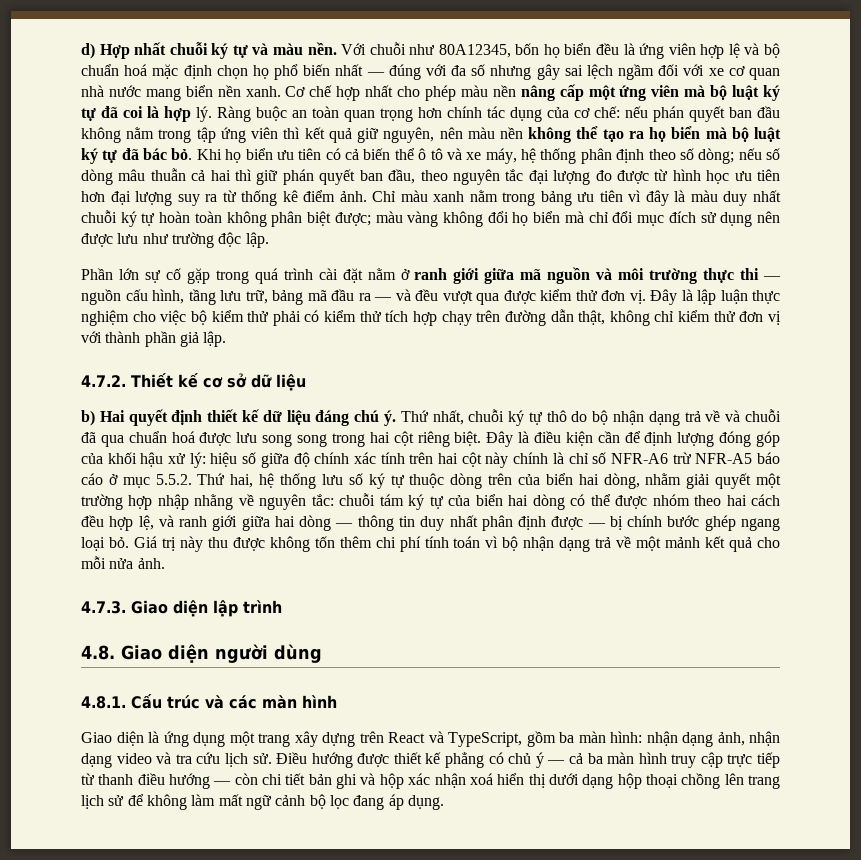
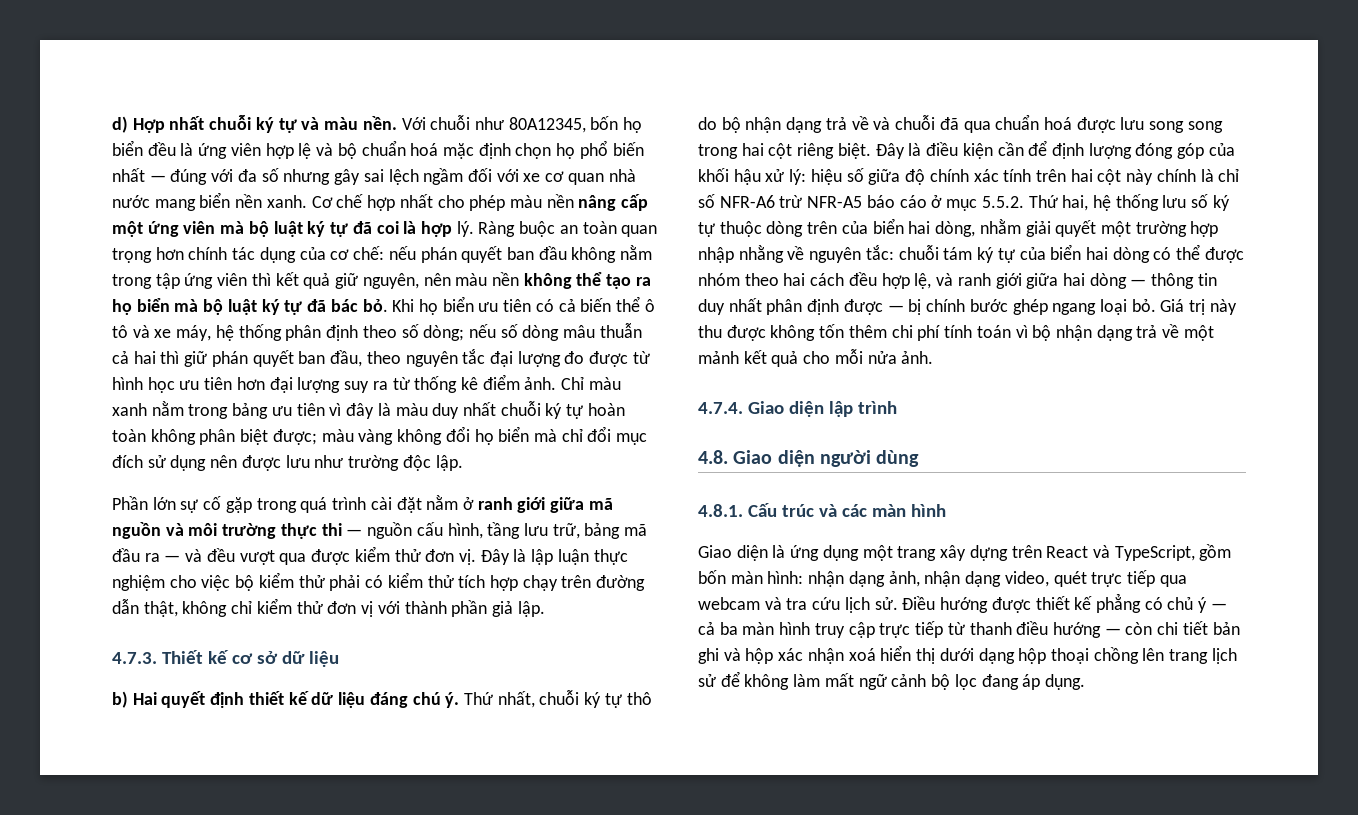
[81,375,126,387] 4.7.2. -> [112,652,157,664] 4.7.3.
[81,601,126,614] 4.7.3. -> [698,402,743,414] 4.7.4.
[559,732,574,743] ba -> [698,570,726,584] bốn
[116,753,152,764] video -> [1004,570,1187,587] [698,597,760,610] video, quét trực tiếp qua webcam

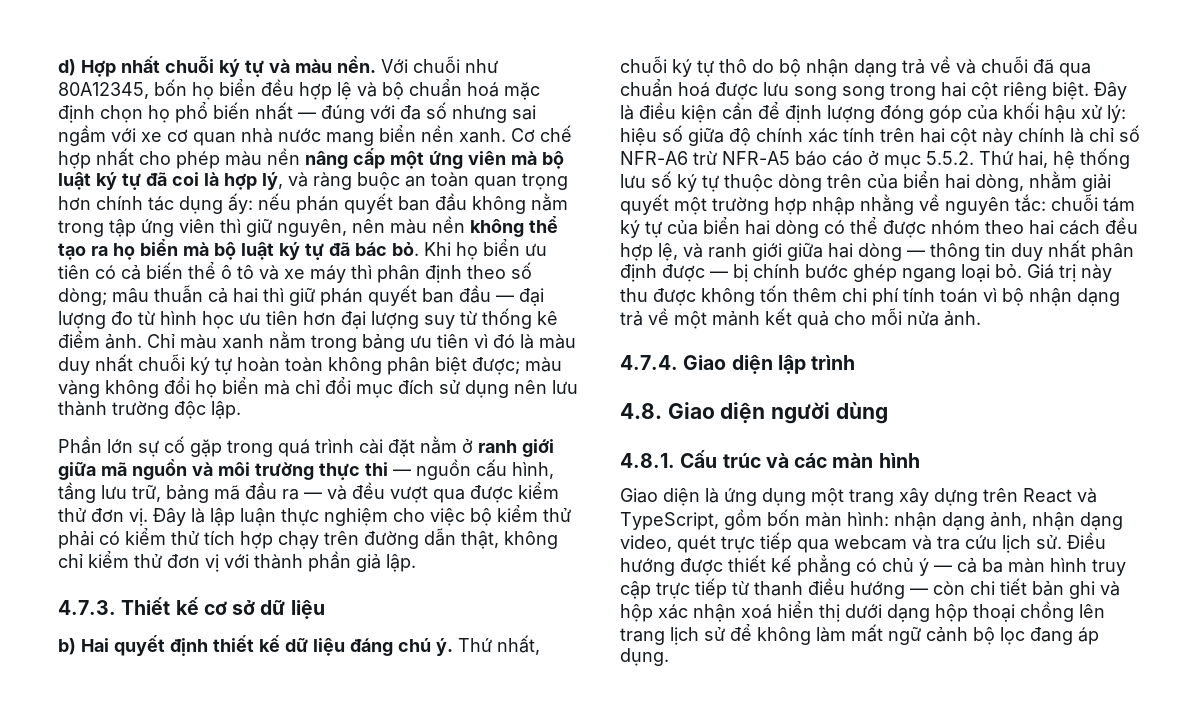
[180,143,261,159] là ứng viên -> (294, 87) none
[334,168,492,185] gây sai lệch ngầm đối -> [512,105,536,120] [58,125,106,146] sai ngầm
[456,221,516,237] lý. Ràng -> [262,172,352,190] lý, và ràng
[299,246,385,260] của cơ chế: -> [228,193,253,214] ấy:
[275,272,331,289] kết quả -> (241, 226) none
[176,324,282,341] máy, hệ thống -> [310,265,372,283] máy thì
[468,324,560,341] nếu số dòng -> (107, 297) none
[330,349,486,367] đầu, theo nguyên tắc -> [459,285,514,303] đầu —
[589,351,629,367] được -> (133, 318) none
[372,381,388,390] ra -> (455, 322) none
[346,403,375,419] đây -> [493,334,515,348] đó
[241,455,344,471] được lưu như -> [552,380,578,394] [58,401,107,416] lưu thành

